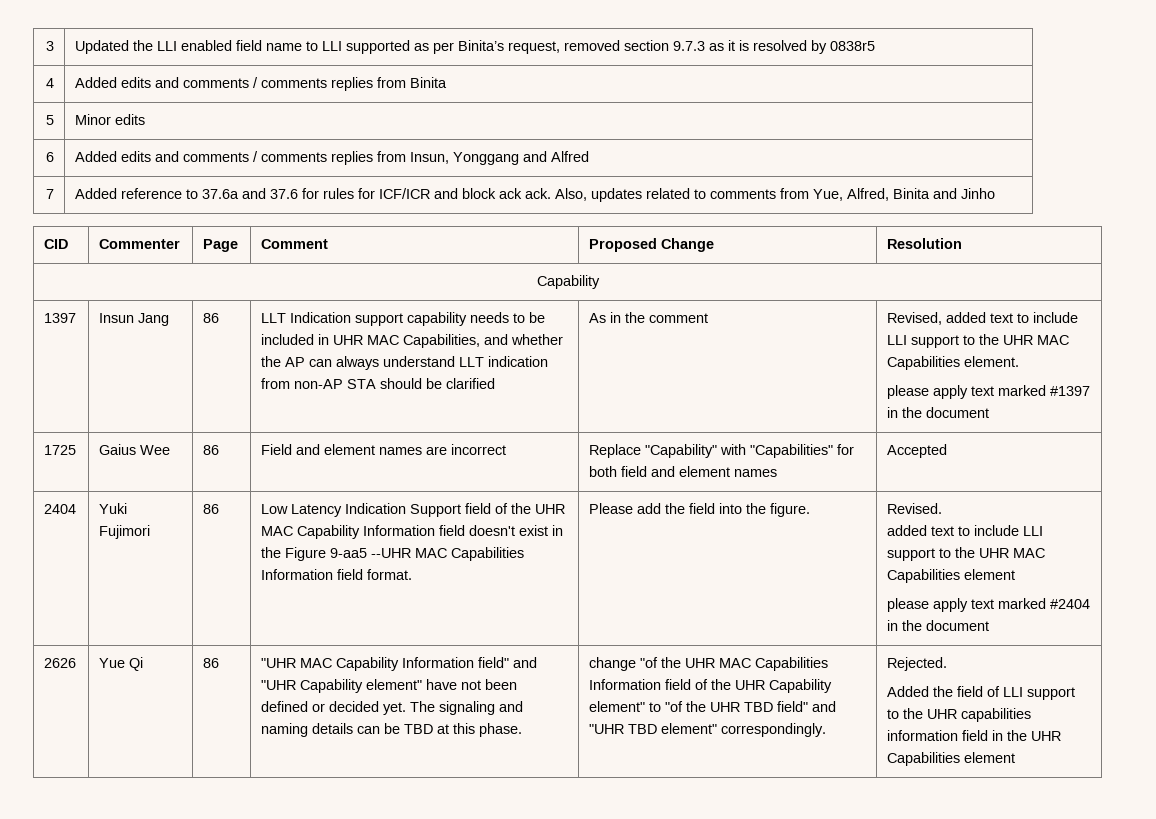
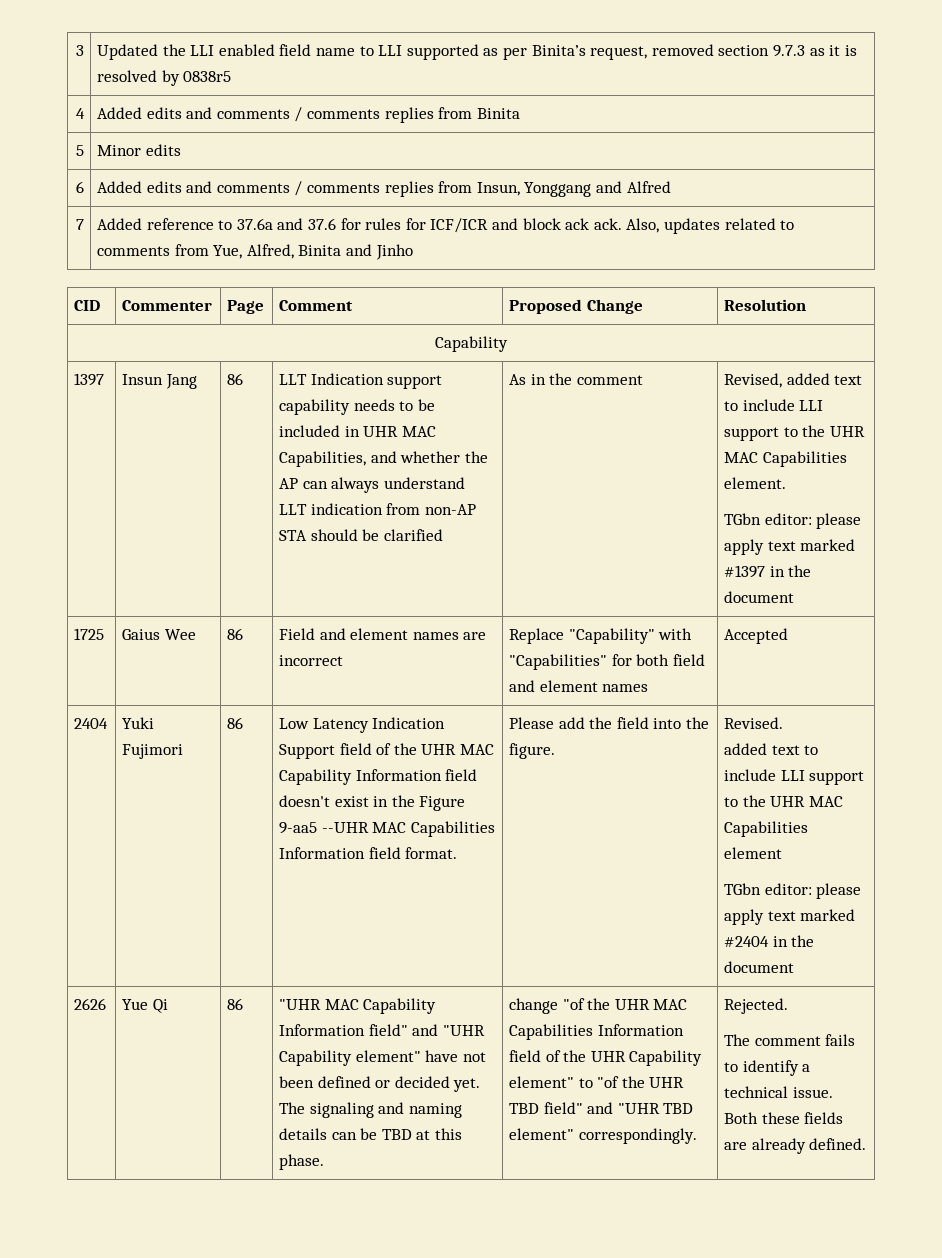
(1020, 361) none -> [724,513,812,525] TGbn editor:
(1016, 574) none -> [724,883,812,895] TGbn editor:
[887,686,1076,700] [887,708,1032,722] [887,730,1062,741] [887,752,1016,766] Added the field of LLI support to the UHR capabilities information field in the UHR Capabilities element -> [724,1034,856,1046] [724,1060,811,1076] [724,1086,833,1098] [724,1112,844,1124] [724,1138,867,1154] The comment fails to identify a technical issue. Both these fields are already defined.

